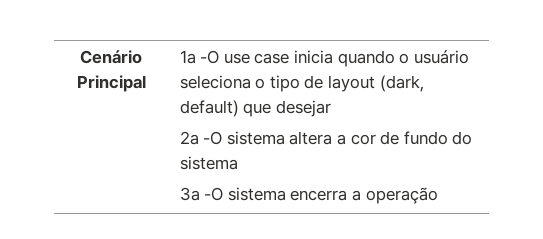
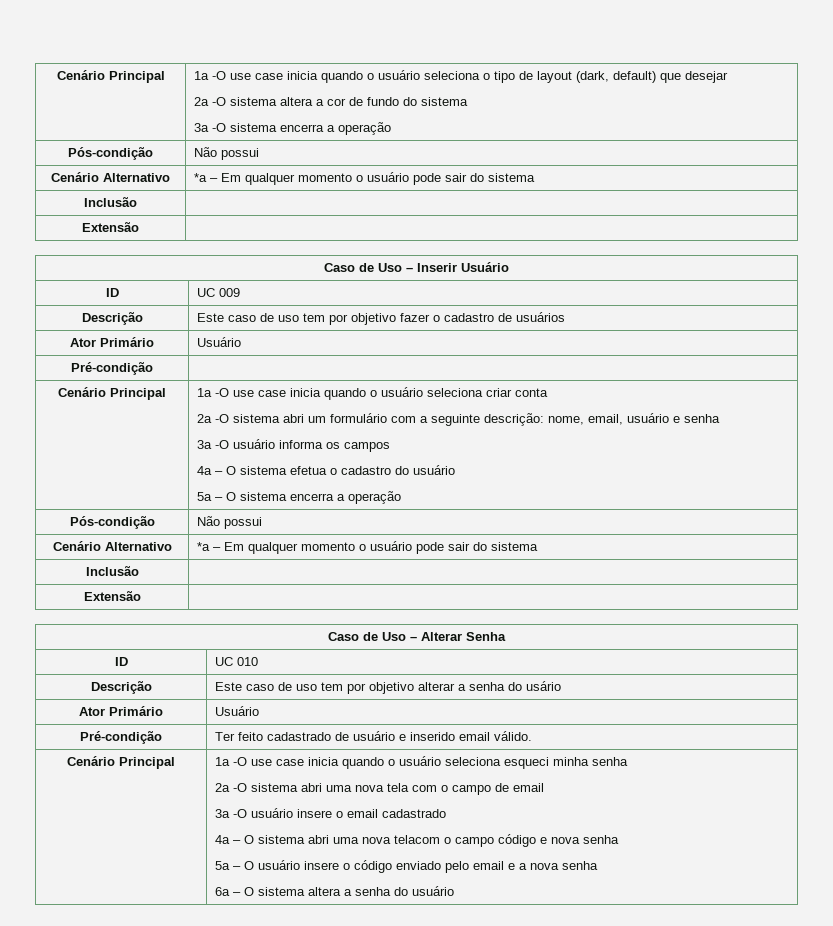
(438, 195) none -> [68,147,153,160] [193,147,259,160] [51,172,170,182] [193,172,535,185] [84,197,137,207] [82,222,139,232] [324,262,509,272] [105,288,119,297] [196,288,240,297] [81,312,143,325] [196,312,565,325] [70,337,154,347] [196,337,241,347] [71,362,153,375] [58,387,166,400] [196,387,548,400] [196,413,720,426] [196,439,390,452] [196,465,455,475] [196,491,401,504] [69,516,155,529] [196,516,262,529] [52,541,172,551] [196,541,538,554] [85,566,139,576] [83,591,141,601] [328,632,506,641] [114,657,128,666] [214,657,258,666] [90,681,152,694] [214,681,561,694] [79,706,163,716] [214,706,259,716] [80,731,162,744] [214,731,532,741] [67,756,175,769] [214,756,628,769] [214,783,544,795] [214,808,446,818] [214,834,619,847] [214,860,598,873] [214,886,454,896] // Pós-condição | Não possui // Cenário Alternativo | *a – Em qualquer momento o usuário pode sair do sistema // Inclusão | // Extensão | // Caso de Uso – Inserir Usuário // ID | UC 009 // Descrição | Este caso de uso tem por objetivo fazer o cadastro de usuários // Ator Primário | Usuário // Pré-condição | // Cenário Principal | 1a -O use case inicia quando o usuário seleciona criar conta // 2a -O sistema abri um formulário com a seguinte descrição: nome, email, usuário e senha // 3a -O usuário informa os campos // 4a – O sistema efetua o cadastro do usuário // 5a – O sistema encerra a operação // Pós-condição | Não possui // Cenário Alternativo | *a – Em qualquer momento o usuário pode sair do sistema // Inclusão | // Extensão | // Caso de Uso – Alterar Senha // ID | UC 010 // Descrição | Este caso de uso tem por objetivo alterar a senha do usário // Ator Primário | Usuário // Pré-condição | Ter feito cadastrado de usuário e inserido email válido. // Cenário Principal | 1a -O use case inicia quando o usuário seleciona esqueci minha senha // 2a -O sistema abri uma nova tela com o campo de email // 3a -O usuário insere o email cadastrado // 4a – O sistema abri uma nova telacom o campo código e nova senha // 5a – O usuário insere o código enviado pelo email e a nova senha // 6a – O sistema altera a senha do usuário

